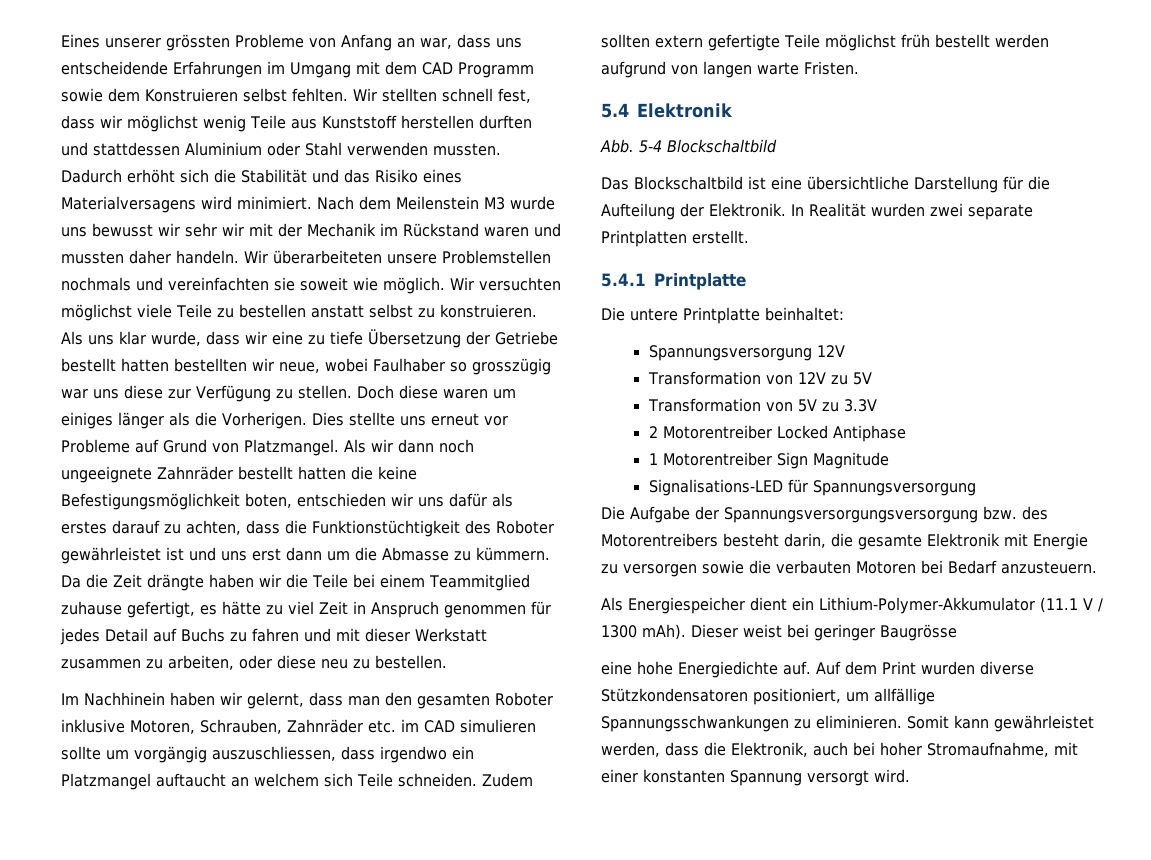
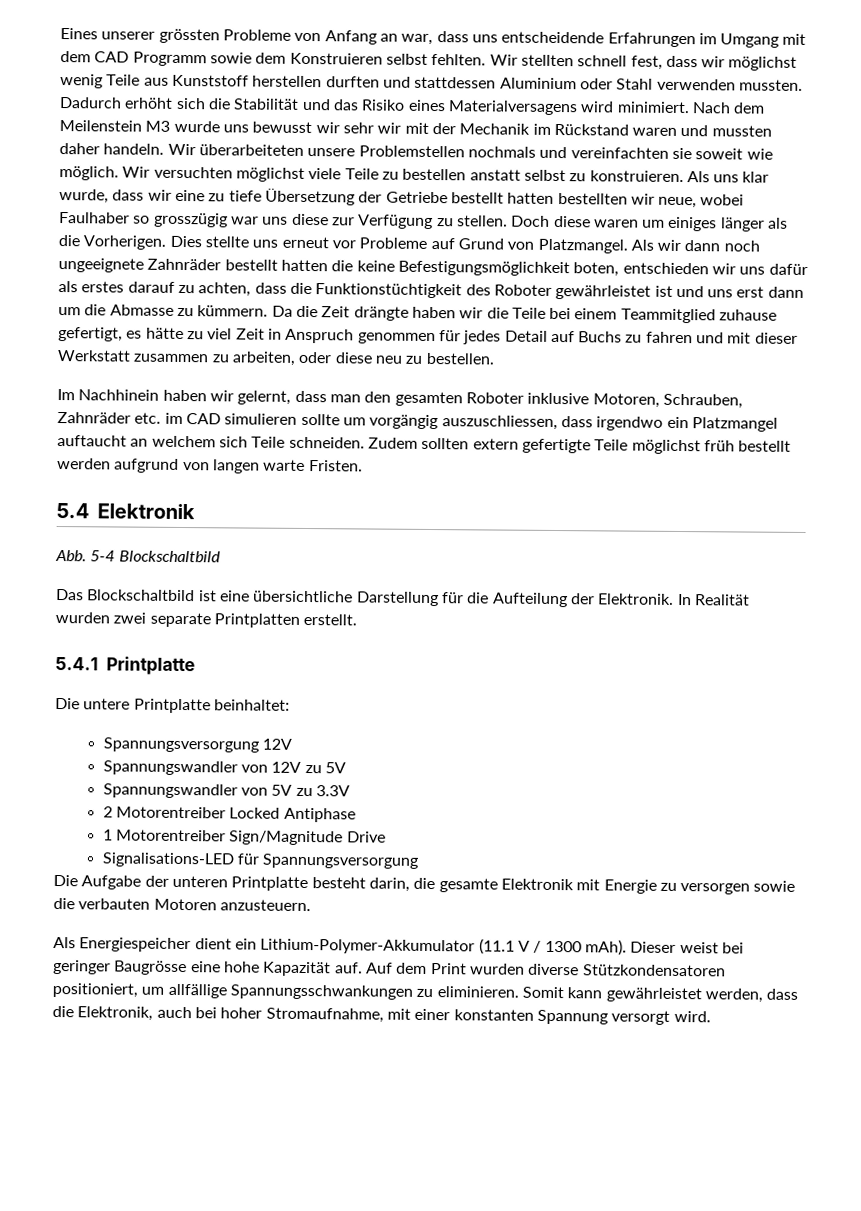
[647,371,761,385] Transformation -> [102,760,238,776] Spannungswandler
[647,398,761,412] Transformation -> [102,783,238,799] Spannungswandler
[776,452,889,469] Sign Magnitude -> [229,830,386,846] Sign/Magnitude Drive
[724,506,1048,523] [601,533,718,547] Spannungsversorgungsversorgung bzw. des Motorentreibers -> [171,875,309,892] unteren Printplatte
[921,560,997,574] bei Bedarf -> (217, 904) none
(957, 632) // -> (188, 968) none
[678,661,778,678] Energiedichte -> [263,961,332,977] Kapazität

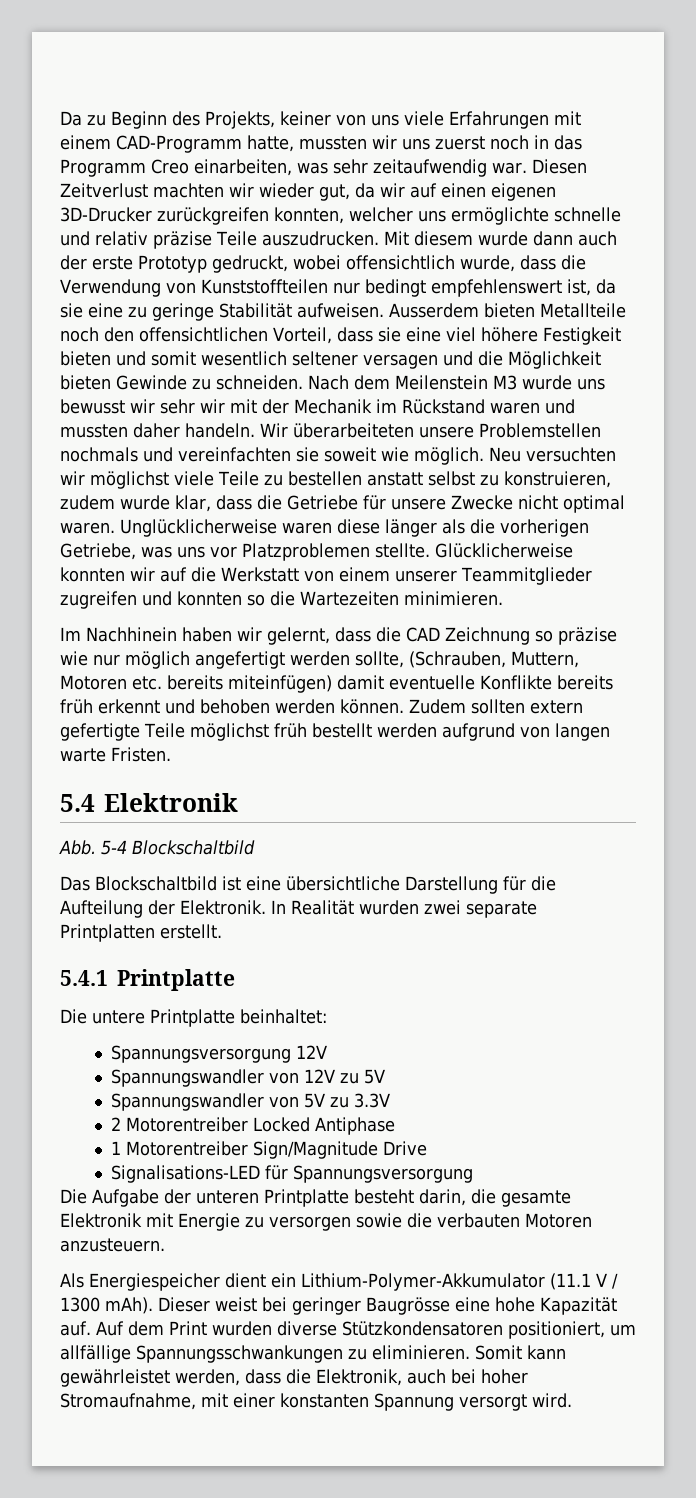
[60,28,807,48] [60,51,798,71] [60,74,803,91] [59,97,690,116] Eines unserer grössten Probleme von Anfang an war, dass uns entscheidende Erfahrungen im Umgang mit dem CAD Programm sowie dem Konstruieren selbst fehlten. Wir stellten schnell fest, dass wir möglichst wenig Teile aus Kunststoff herstellen durften und stattdessen Aluminium oder Stahl verwenden mussten. Dadurch erhöht sich die Stabilität und das Risiko eines Materialversagens wird minimiert. -> [60,111,581,129] [60,135,582,153] [60,159,587,177] [60,183,556,201] [60,207,621,225] [60,231,617,249] [60,255,586,273] [60,279,616,297] [60,303,626,321] [60,327,621,345] [60,351,601,369] [60,375,303,390] Da zu Beginn des Projekts, keiner von uns viele Erfahrungen mit einem CAD-Programm hatte, mussten wir uns zuerst noch in das Programm Creo einarbeiten, was sehr zeitaufwendig war. Diesen Zeitverlust machten wir wieder gut, da wir auf einen eigenen 3D-Drucker zurückgreifen konnten, welcher uns ermöglichte schnelle und relativ präzise Teile auszudrucken. Mit diesem wurde dann auch der erste Prototyp gedruckt, wobei offensichtlich wurde, dass die Verwendung von Kunststoffteilen nur bedingt empfehlenswert ist, da sie eine zu geringe Stabilität aufweisen. Ausserdem bieten Metallteile noch den offensichtlichen Vorteil, dass sie eine viel höhere Festigkeit bieten und somit wesentlich seltener versagen und die Möglichkeit bieten Gewinde zu schneiden.
[122,166,233,179] Wir versuchten -> [489,447,616,462] [60,471,85,485] Neu versuchten wir
[589,170,770,183] [59,188,745,209] [59,212,789,232] [58,235,760,254] [58,258,808,277] [58,281,804,300] [58,304,778,324] [58,327,798,345] [57,350,495,366] konstruieren. Als uns klar wurde, dass wir eine zu tiefe Übersetzung der Getriebe bestellt hatten bestellten wir neue, wobei Faulhaber so grosszügig war uns diese zur Verfügung zu stellen. Doch diese waren um einiges länger als die Vorherigen. Dies stellte uns erneut vor Probleme auf Grund von Platzmangel. Als wir dann noch ungeeignete Zahnräder bestellt hatten die keine Befestigungsmöglichkeit boten, entschieden wir uns dafür als erstes darauf zu achten, dass die Funktionstüchtigkeit des Roboter gewährleistet ist und uns erst dann um die Abmasse zu kümmern. Da die Zeit drängte haben wir die Teile bei einem Teammitglied zuhause gefertigt, es hätte zu viel Zeit in Anspruch genommen für jedes Detail auf Buchs zu fahren und mit dieser Werkstatt zusammen zu arbeiten, oder diese neu zu bestellen. -> [503,471,611,488] [60,495,625,513] [60,519,589,537] [60,543,573,561] [60,567,592,585] [60,591,503,609] konstruieren, zudem wurde klar, dass die Getriebe für unsere Zwecke nicht optimal waren. Unglücklicherweise waren diese länger als die vorherigen Getriebe, was uns vor Platzproblemen stellte. Glücklicherweise konnten wir auf die Werkstatt von einem unserer Teammitglieder zugreifen und konnten so die Wartezeiten minimieren.
[329,391,743,409] [57,411,778,432] [57,434,365,449] man den gesamten Roboter inklusive Motoren, Schrauben, Zahnräder etc. im CAD simulieren sollte um vorgängig auszuschliessen, dass irgendwo ein Platzmangel auftaucht an welchem sich Teile schneiden. -> [376,627,617,645] [60,651,579,669] [60,675,613,693] [60,699,404,714] die CAD Zeichnung so präzise wie nur möglich angefertigt werden sollte, (Schrauben, Muttern, Motoren etc. bereits miteinfügen) damit eventuelle Konflikte bereits früh erkennt und behoben werden können.

